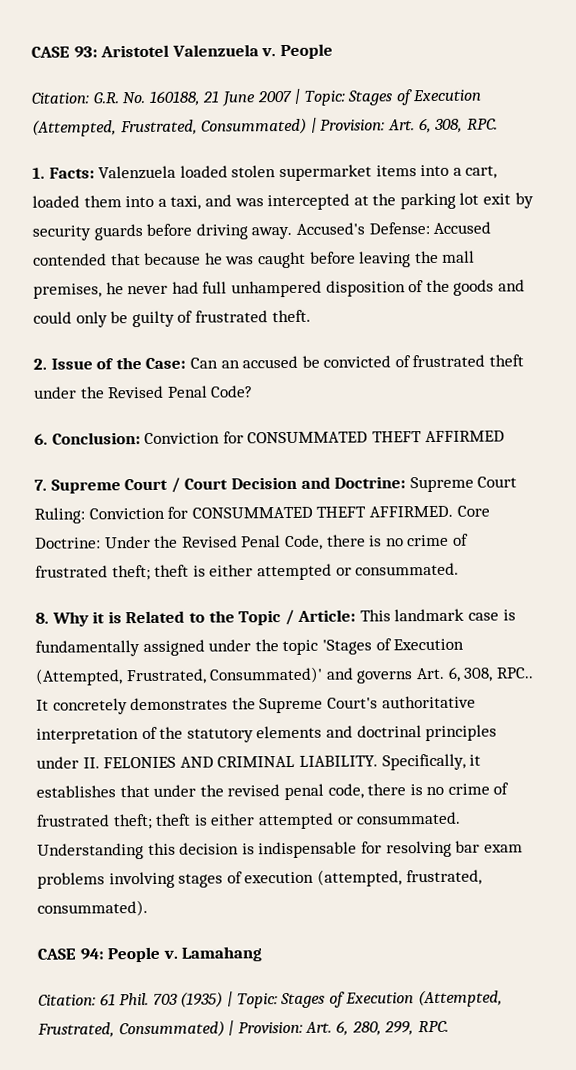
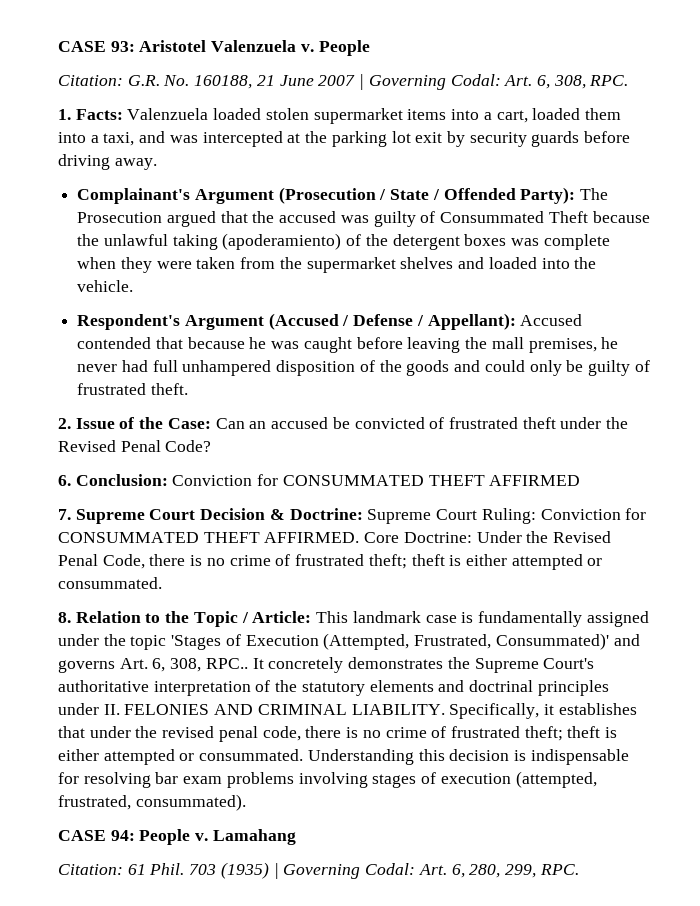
[303,89,482,106] [32,117,386,137] Topic: Stages of Execution (Attempted, Frustrated, Consummated) | Provision: -> [368,74,501,90] Governing Codal:
[295,222,430,235] Accused's Defense: -> [77,187,609,204] [77,211,650,227] [77,233,610,250] [77,257,597,273] [77,280,134,292] [77,313,516,330] // Complainant's Argument (Prosecution / State / Offended Party): The Prosecution argued that the accused was guilty of Consummated Theft because the unlawful taking (apoderamiento) of the detergent boxes was complete when they were taken from the supermarket shelves and loaded into the vehicle. // Respondent's Argument (Accused / Defense / Appellant):
[170,476,331,493] / Court Decision and -> [200,508,285,520] Decision &
[51,610,186,627] Why it is Related -> [75,611,141,623] Relation
[236,989,503,1009] [37,1020,303,1038] Topic: Stages of Execution (Attempted, Frustrated, Consummated) | Provision: -> [283,863,416,879] Governing Codal:

